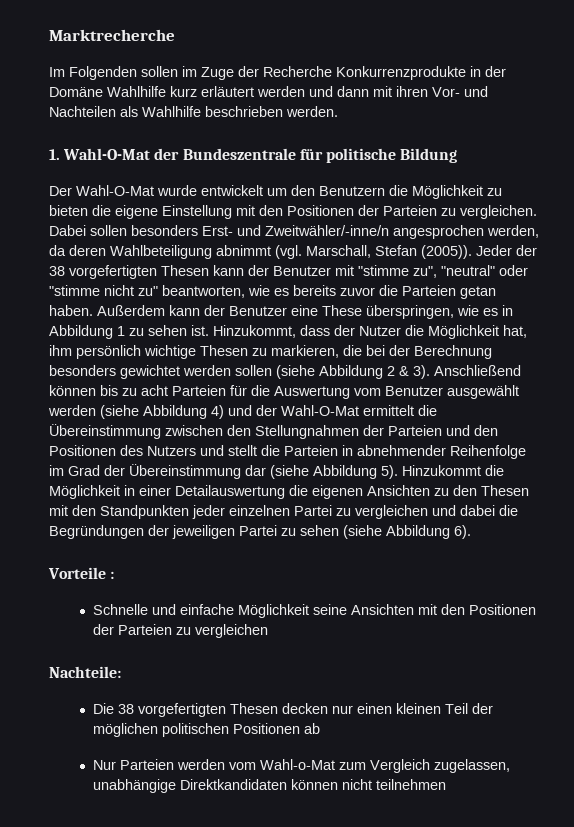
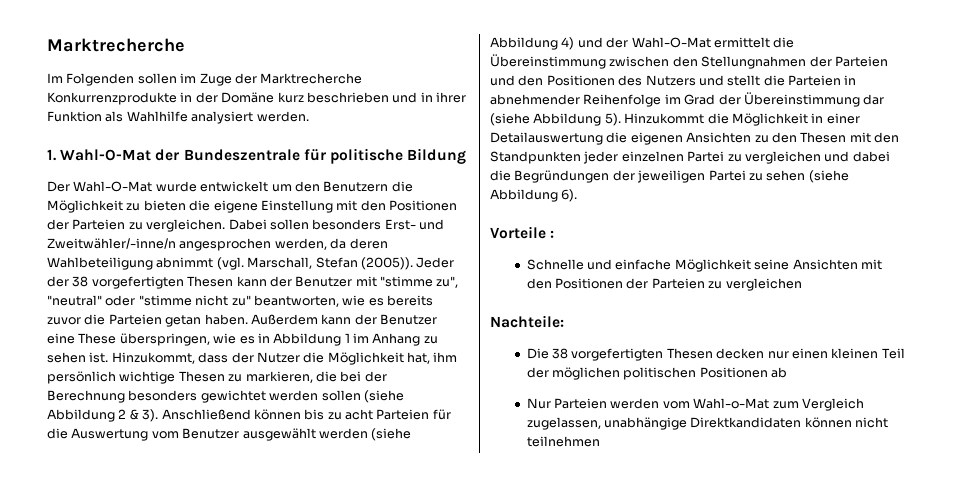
[263,66,332,77] Recherche -> [260,73,363,84] Marktrecherche
[107,86,488,97] [49,106,116,117] Wahlhilfe kurz erläutert werden und dann mit ihren Vor- und Nachteilen -> [277,92,466,103] [47,111,102,122] kurz beschrieben und in ihrer Funktion
[205,106,283,117] beschrieben -> [191,111,254,124] analysiert
(125, 331) none -> [353,333,421,346] im Anhang

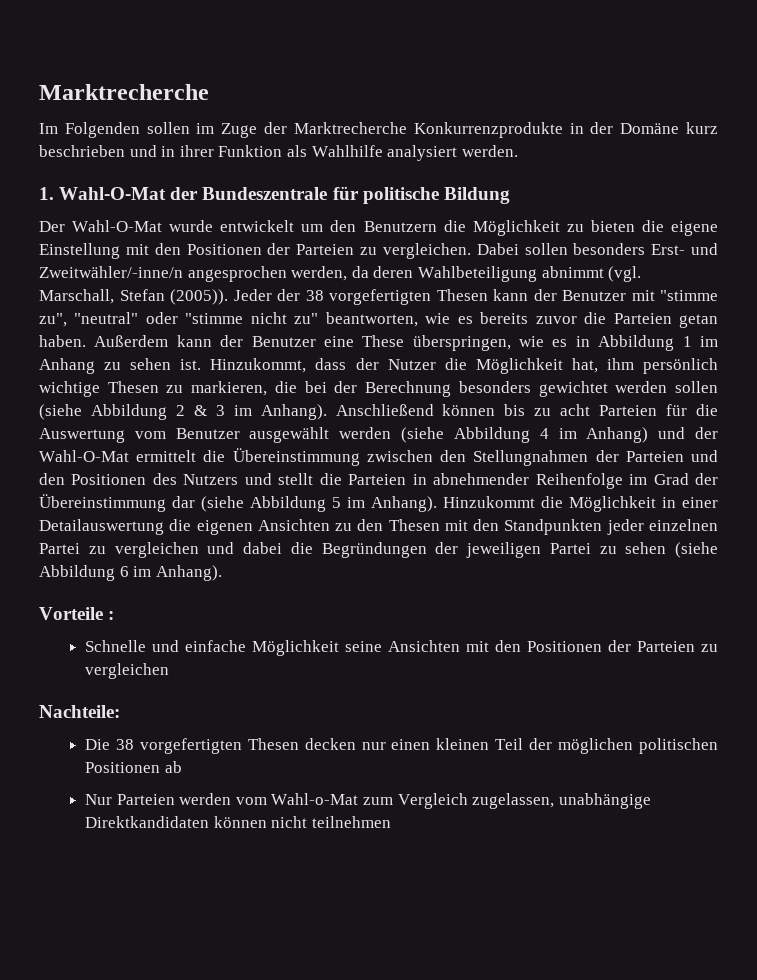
[142,409,159,422] 3). -> [215,404,327,420] 3 im Anhang).
[561,37,575,50] 4) -> [539,427,649,443] 4 im Anhang)
[604,113,621,126] 5). -> [332,496,437,512] 5 im Anhang).
[561,189,578,202] 6). -> [119,565,222,581] 6 im Anhang).

